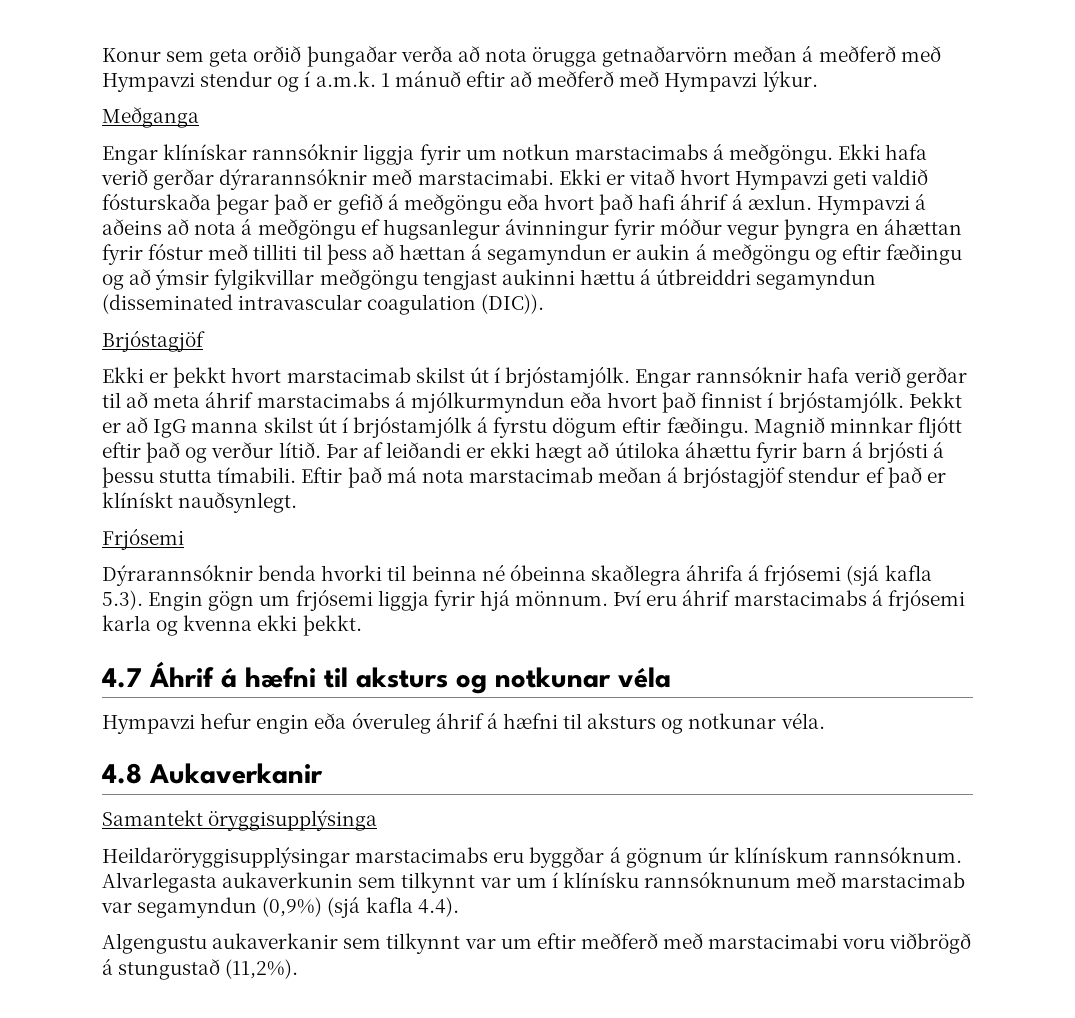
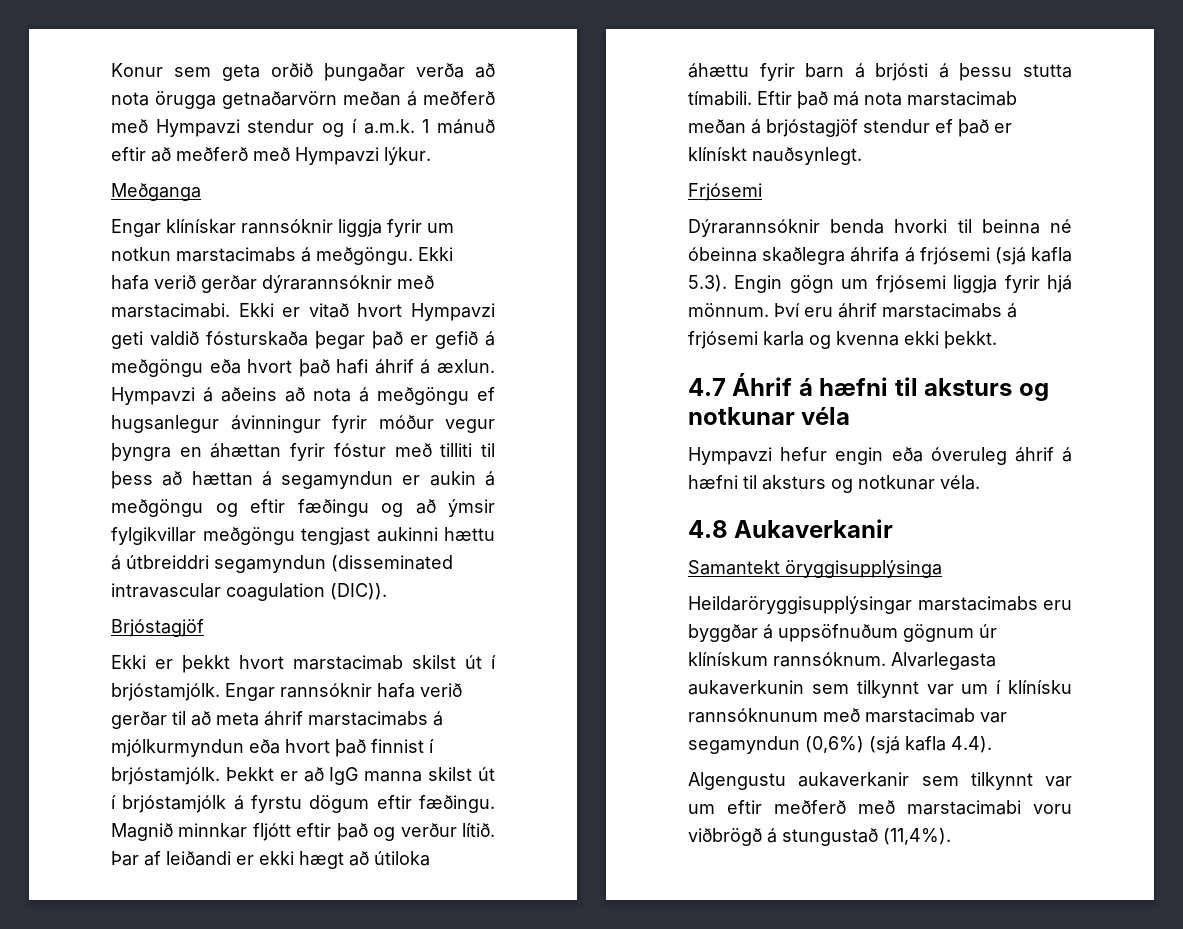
(621, 854) none -> [778,624,898,642] uppsöfnuðum
[262,897,323,917] (0,9%) -> [805,736,864,753] (0,6%)
[225,959,299,979] (11,2%). -> [883,828,951,845] (11,4%).

